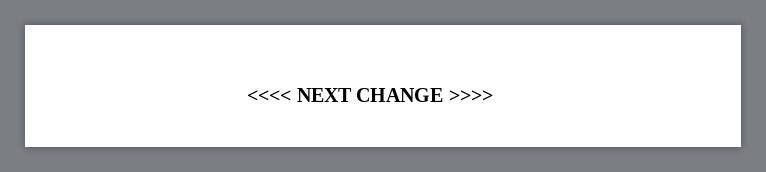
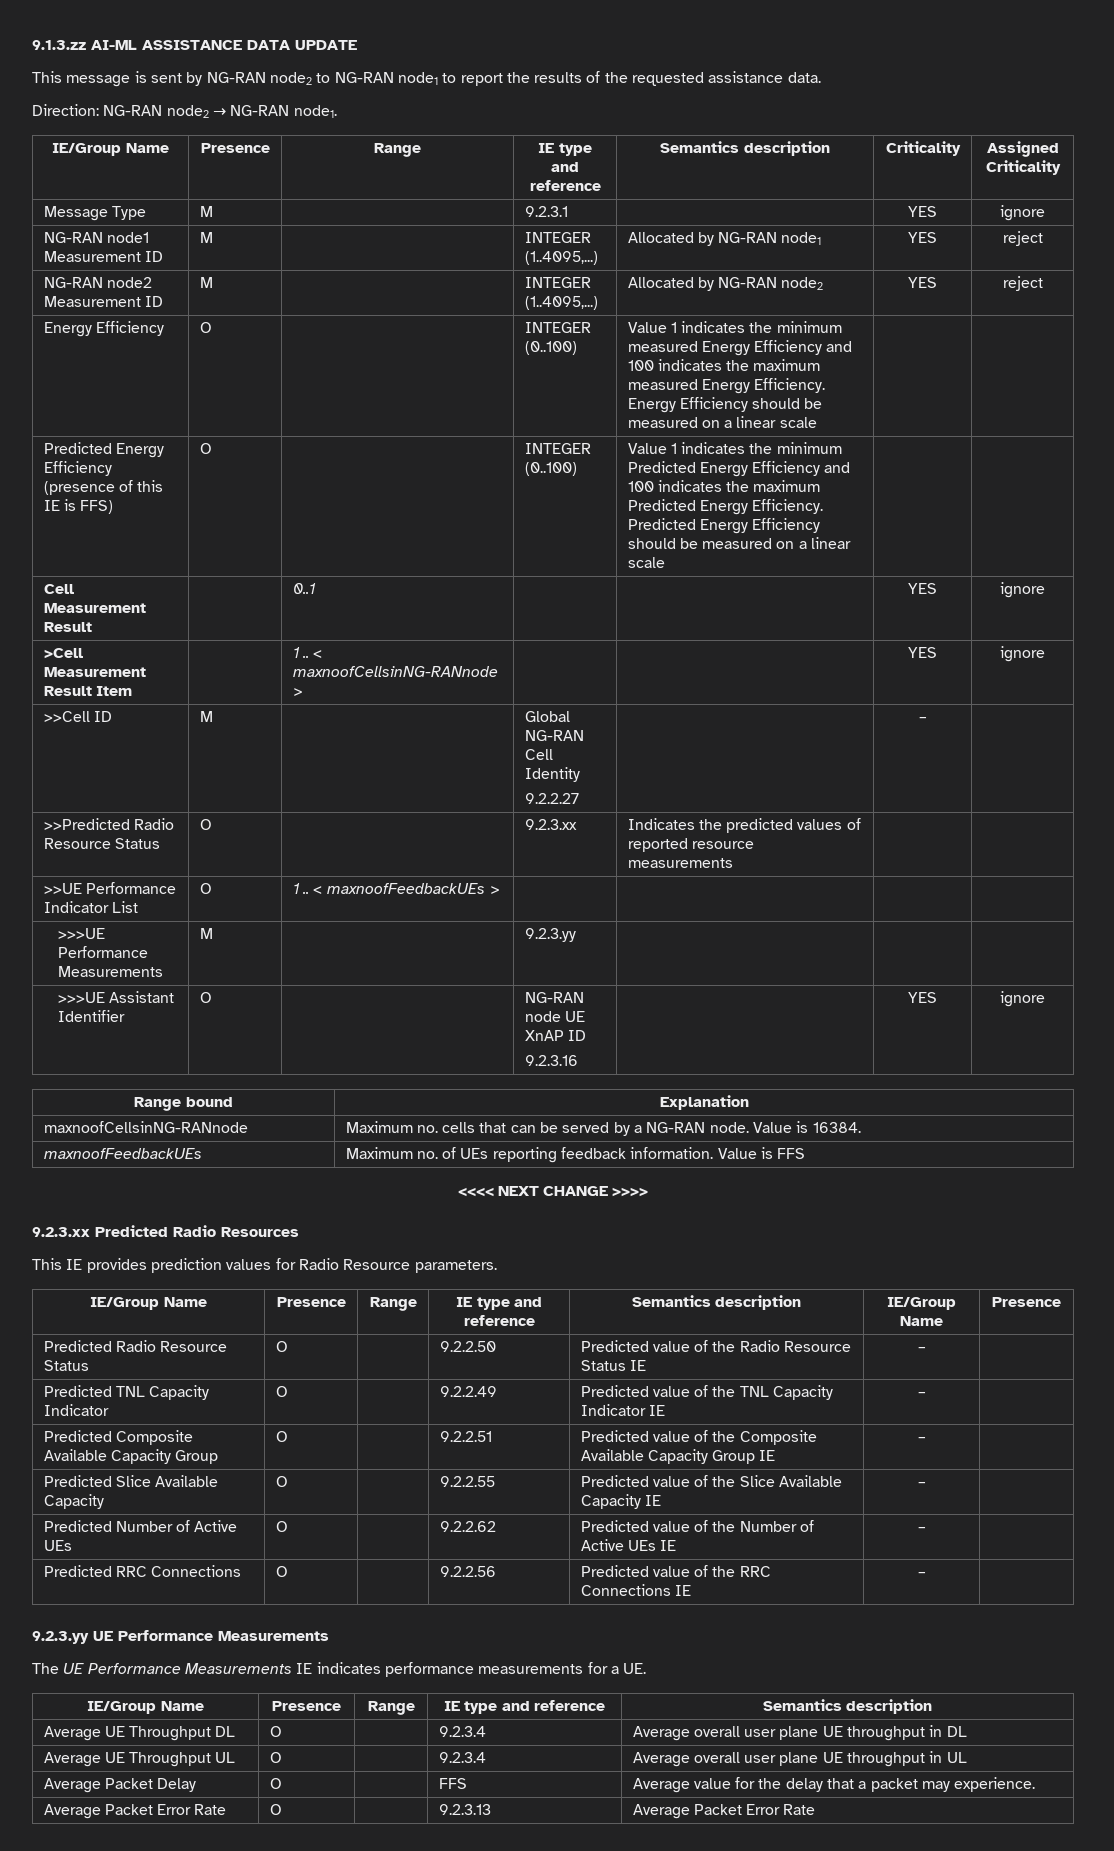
[247,88,493,102] <<<< NEXT CHANGE >>>> -> [32,40,357,50] [32,71,821,87] [32,104,337,118] [52,143,169,156] [200,143,270,153] [374,143,421,157] [538,143,592,156] [551,162,579,172] [529,180,601,191] [660,141,830,156] [885,141,961,156] [986,141,1059,157] [985,160,1061,175] [43,206,146,221] [199,206,213,217] [524,206,568,217] [908,206,937,217] [1000,205,1045,221] [43,232,149,243] [43,251,163,262] [199,232,213,243] [524,232,591,243] [524,251,598,265] [627,232,822,246] [908,232,937,243] [1002,231,1043,246] [43,277,152,288] [43,296,163,307] [199,277,213,288] [524,277,591,288] [524,296,598,310] [627,277,824,291] [908,277,937,288] [1002,276,1043,291] [43,321,164,337] [199,322,212,333] [524,322,591,333] [524,341,577,355] [627,321,842,333] [627,340,853,356] [627,359,821,371] [627,378,826,394] [627,397,823,413] [627,416,817,428] [43,442,164,458] [43,461,112,476] [43,480,164,495] [43,499,114,514] [199,443,212,454] [524,443,591,454] [524,462,577,476] [627,442,842,454] [627,461,851,477] [627,480,821,492] [627,499,824,515] [627,518,821,534] [627,537,852,549] [627,557,665,568] [43,584,74,594] [43,603,146,613] [43,622,92,632] [292,583,316,594] [908,583,937,594] [1000,582,1045,598] [43,648,83,659] [43,667,146,677] [43,686,132,696] [292,647,324,658] [292,666,498,677] [292,688,303,696] [908,647,937,658] [1000,646,1045,662] [43,711,112,722] [199,711,213,722] [524,711,570,722] [524,730,584,741] [524,749,553,760] [524,767,580,782] [524,793,579,804] [918,717,927,722] [43,818,174,830] [43,838,160,849] [199,819,212,830] [524,819,577,830] [627,818,861,833] [627,838,754,852] [627,858,733,868] [43,882,176,894] [43,901,138,913] [199,883,212,894] [292,883,500,894] [58,928,106,939] [58,946,149,958] [58,966,164,977] [199,928,213,939] [524,928,576,942] [58,991,175,1003] [58,1010,126,1022] [199,992,212,1003] [524,992,584,1003] [524,1011,585,1022] [524,1030,586,1041] [524,1055,578,1066] [908,992,937,1003] [1000,991,1045,1007] [134,1097,233,1111] [659,1095,749,1110] [43,1121,248,1133] [345,1121,861,1136] [43,1148,202,1159] [345,1147,806,1163] [457,1186,649,1197] [32,1225,299,1237] [32,1258,497,1273] [90,1297,207,1310] [276,1297,346,1307] [369,1297,417,1311] [456,1297,542,1310] [463,1315,535,1326] [631,1295,802,1310] [887,1297,956,1310] [900,1316,943,1326] [992,1297,1061,1307] [43,1340,228,1352] [43,1360,89,1371] [275,1341,288,1352] [439,1341,496,1352] [580,1340,852,1352] [580,1360,646,1371] [917,1347,926,1352] [43,1385,210,1400] [43,1404,109,1416] [275,1386,288,1397] [439,1386,497,1397] [580,1385,834,1400] [580,1404,665,1416] [917,1392,926,1397] [43,1430,193,1445] [43,1449,219,1464] [275,1431,288,1442] [439,1431,492,1442] [580,1430,817,1445] [580,1449,776,1464] [917,1437,926,1442] [43,1475,219,1487] [43,1494,104,1509] [275,1476,288,1487] [439,1476,495,1487] [580,1475,843,1487] [580,1494,661,1509] [917,1482,926,1487] [43,1520,238,1532] [43,1540,72,1551] [275,1521,288,1532] [439,1521,496,1532] [580,1520,815,1532] [580,1539,677,1551] [917,1527,926,1532] [43,1565,242,1577] [275,1566,288,1577] [439,1566,496,1577] [580,1565,771,1577] [580,1584,691,1596] [917,1572,926,1577] [32,1630,329,1644] [32,1662,647,1677] [87,1701,204,1714] [272,1701,341,1711] [367,1701,415,1715] [444,1700,605,1714] [762,1699,933,1714] [43,1726,236,1741] [269,1726,282,1737] [438,1726,486,1737] [632,1725,967,1741] [43,1752,236,1767] [269,1752,282,1763] [438,1752,486,1763] [632,1751,967,1767] [43,1778,197,1793] [269,1778,282,1789] [438,1778,467,1789] [632,1777,1036,1793] [43,1804,227,1819] [269,1804,282,1815] [438,1804,491,1815] [632,1804,816,1819] 9.1.3.zz AI-ML ASSISTANCE DATA UPDATE // This message is sent by NG-RAN node2 to NG-RAN node1 to report the results of the requested assistance data. // Direction: NG-RAN node2 → NG-RAN node1. // IE/Group Name | Presence | Range | IE type and reference | Semantics description | Criticality | Assigned Criticality // Message Type | M | | 9.2.3.1 | | YES | ignore // NG-RAN node1 Measurement ID | M | | INTEGER (1..4095,...) | Allocated by NG-RAN node1 | YES | reject // NG-RAN node2 Measurement ID | M | | INTEGER (1..4095,...) | Allocated by NG-RAN node2 | YES | reject // Energy Efficiency | O | | INTEGER (0..100) | Value 1 indicates the minimum measured Energy Efficiency and 100 indicates the maximum measured Energy Efficiency. Energy Efficiency should be measured on a linear scale | | // Predicted Energy Efficiency (presence of this IE is FFS) | O | | INTEGER (0..100) | Value 1 indicates the minimum Predicted Energy Efficiency and 100 indicates the maximum Predicted Energy Efficiency. Predicted Energy Efficiency should be measured on a linear scale | | // Cell Measurement Result | | 0..1 | | | YES | ignore // >Cell Measurement Result Item | | 1 .. < maxnoofCellsinNG-RANnode > | | | YES | ignore // >>Cell ID | M | | Global NG-RAN Cell Identity // 9.2.2.27 | | – | // >>Predicted Radio Resource Status | O | | 9.2.3.xx | Indicates the predicted values of reported resource measurements | | // >>UE Performance Indicator List | O | 1 .. < maxnoofFeedbackUEs > | | | | // >>>UE Performance Measurements | M | | 9.2.3.yy | | | // >>>UE Assistant Identifier | O | | NG-RAN node UE XnAP ID // 9.2.3.16 | | YES | ignore // Range bound | Explanation // maxnoofCellsinNG-RANnode | Maximum no. cells that can be served by a NG-RAN node. Value is 16384. // maxnoofFeedbackUEs | Maximum no. of UEs reporting feedback information. Value is FFS // <<<< NEXT CHANGE >>>> // 9.2.3.xx Predicted Radio Resources // This IE provides prediction values for Radio Resource parameters. // IE/Group Name | Presence | Range | IE type and reference | Semantics description | IE/Group Name | Presence // Predicted Radio Resource Status | O | | 9.2.2.50 | Predicted value of the Radio Resource Status IE | – | // Predicted TNL Capacity Indicator | O | | 9.2.2.49 | Predicted value of the TNL Capacity Indicator IE | – | // Predicted Composite Available Capacity Group | O | | 9.2.2.51 | Predicted value of the Composite Available Capacity Group IE | – | // Predicted Slice Available Capacity | O | | 9.2.2.55 | Predicted value of the Slice Available Capacity IE | – | // Predicted Number of Active UEs | O | | 9.2.2.62 | Predicted value of the Number of Active UEs IE | – | // Predicted RRC Connections | O | | 9.2.2.56 | Predicted value of the RRC Connections IE | – | // 9.2.3.yy UE Performance Measurements // The UE Performance Measurements IE indicates performance measurements for a UE. // IE/Group Name | Presence | Range | IE type and reference | Semantics description // Average UE Throughput DL | O | | 9.2.3.4 | Average overall user plane UE throughput in DL // Average UE Throughput UL | O | | 9.2.3.4 | Average overall user plane UE throughput in UL // Average Packet Delay | O | | FFS | Average value for the delay that a packet may experience. // Average Packet Error Rate | O | | 9.2.3.13 | Average Packet Error Rate

